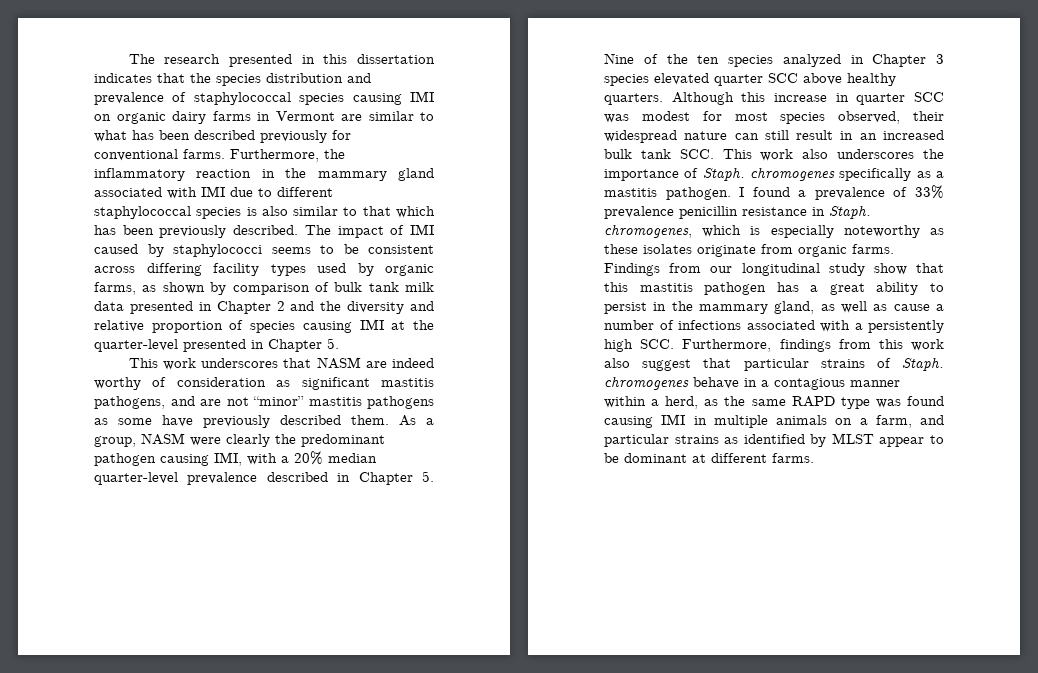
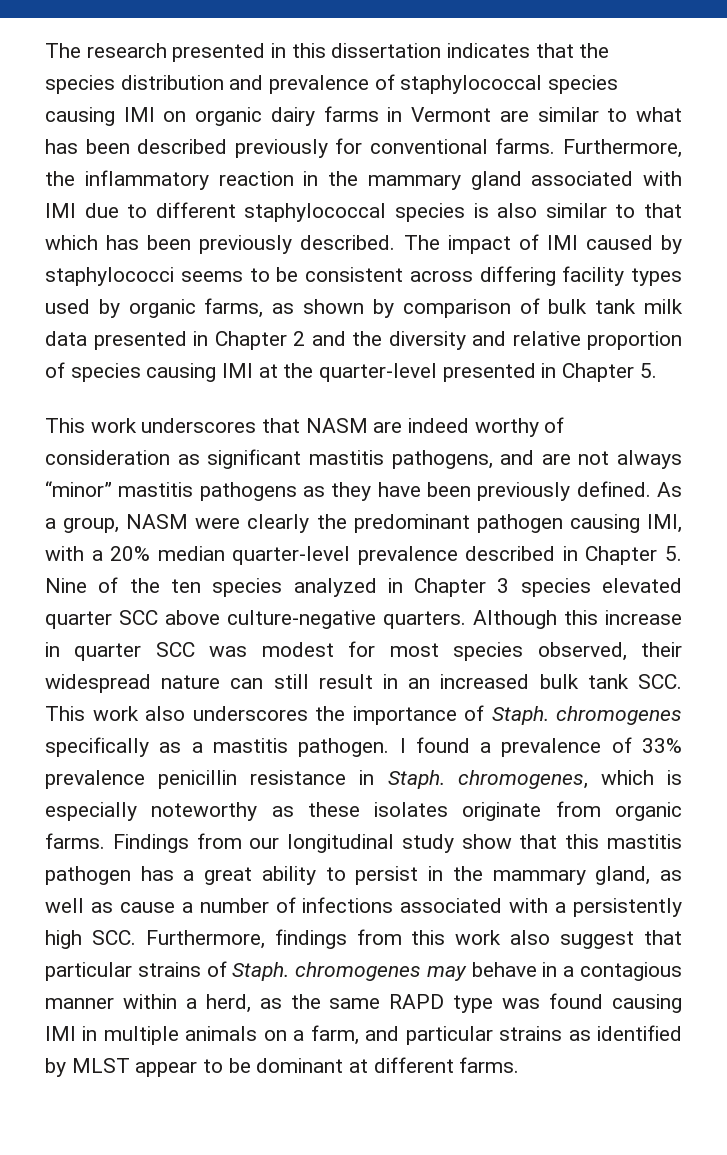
(249, 401) none -> [617,450,682,469] always
[118,415,389,428] some have previously described them. -> [331,481,651,501] they have been previously defined.
[847,73,896,86] healthy -> [226,610,376,629] culture-negative
(689, 383) none -> [426,966,467,981] may

